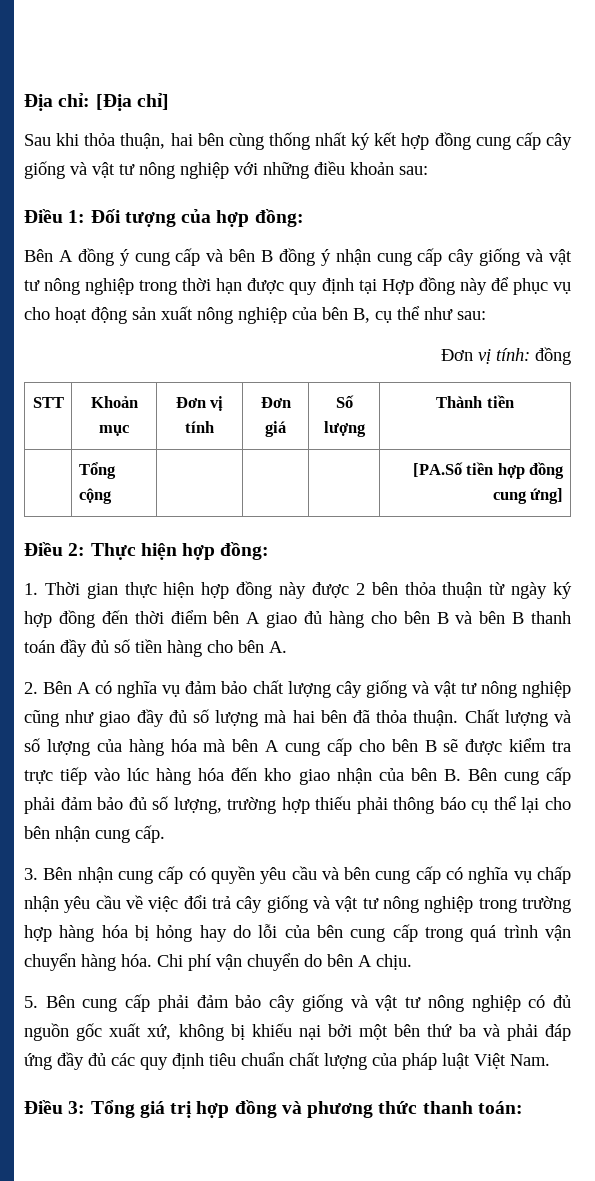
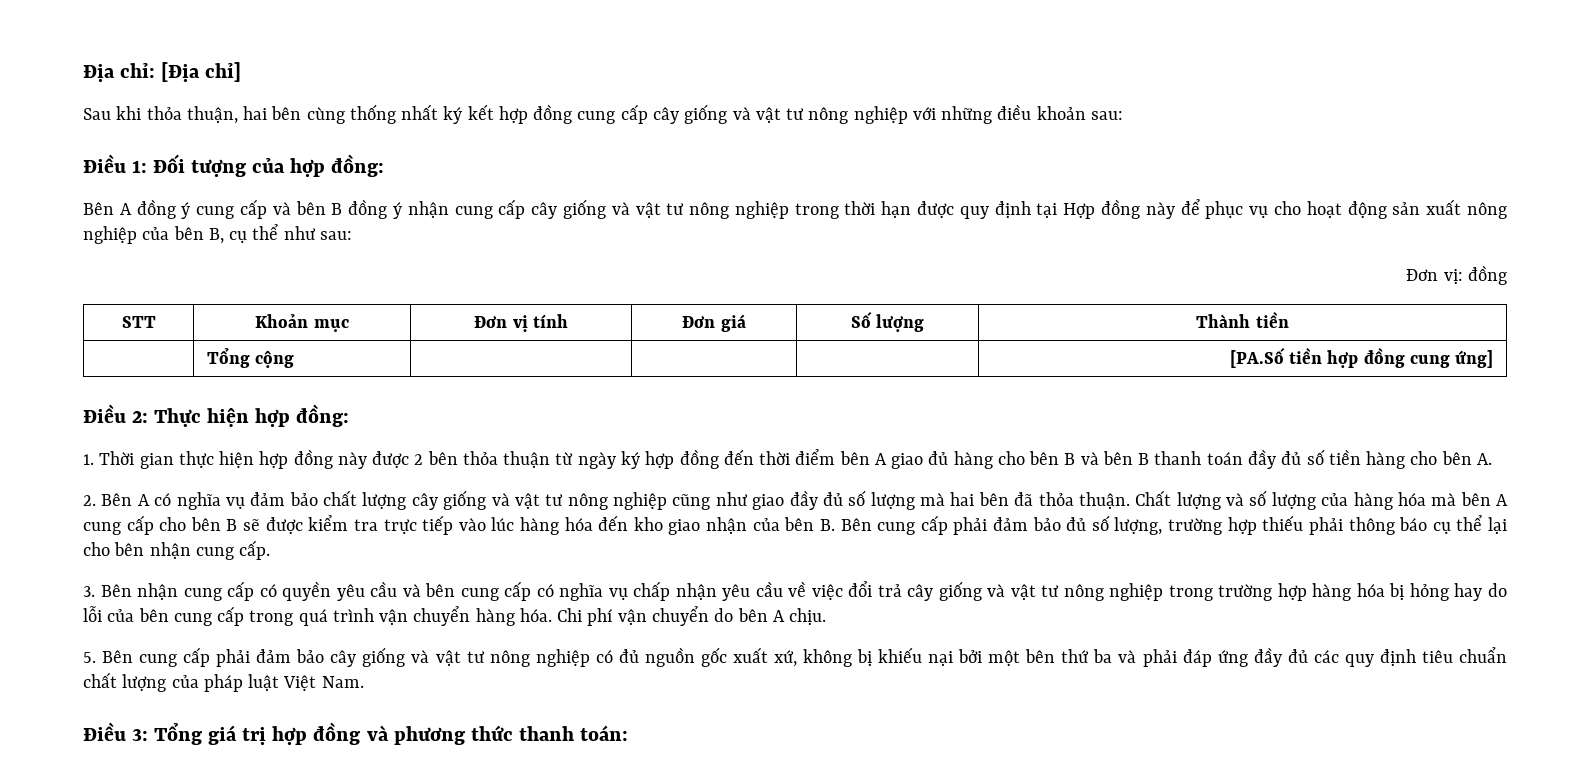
[478,348,530,364] vị tính: -> [1443,269,1463,284] vị:

